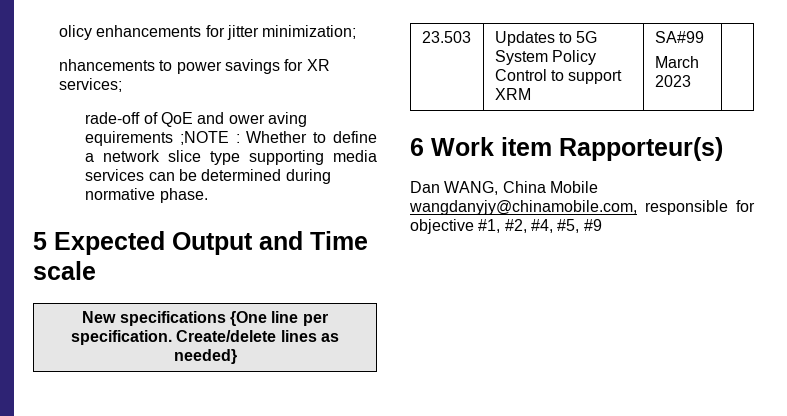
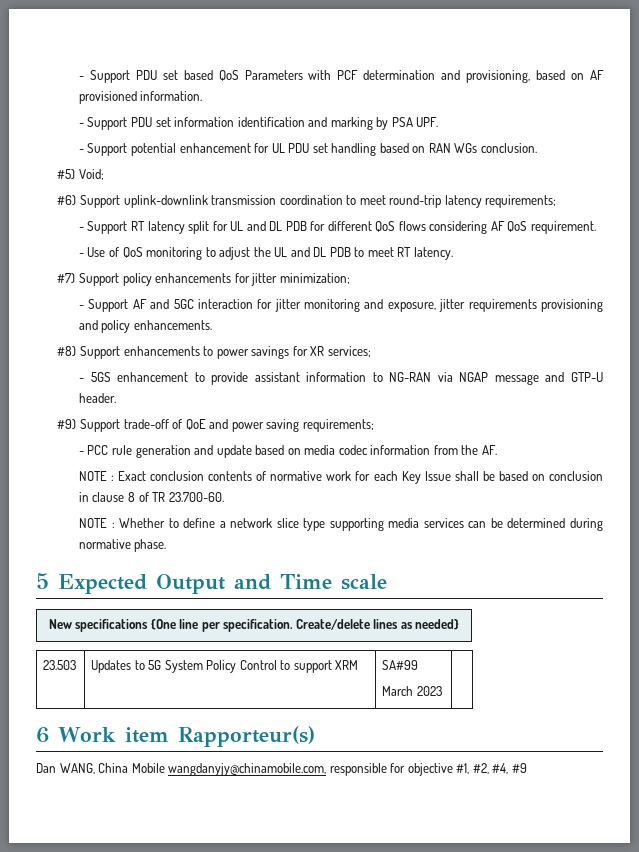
[59,25,357,40] [59,59,156,71] olicy enhancements for jitter minimization; // nhancements -> [78,70,604,83] [78,91,203,104] [78,117,439,130] [78,143,537,156] [57,169,104,180] [57,195,557,208] [78,221,596,234] [78,247,453,260] [57,273,350,286] [78,299,603,312] [78,320,212,333] [57,346,200,359] - Support PDU set based QoS Parameters with PCF determination and provisioning, based on AF provisioned information. // - Support PDU set information identification and marking by PSA UPF. // - Support potential enhancement for UL PDU set handling based on RAN WGs conclusion. // #5) Void; // #6) Support uplink-downlink transmission coordination to meet round-trip latency requirements; // - Support RT latency split for UL and DL PDB for different QoS flows considering AF QoS requirement. // - Use of QoS monitoring to adjust the UL and DL PDB to meet RT latency. // #7) Support policy enhancements for jitter minimization; // - Support AF and 5GC interaction for jitter monitoring and exposure, jitter requirements provisioning and policy enhancements. // #8) Support enhancements
[85,112,307,127] [85,131,229,146] rade-off of QoE and ower aving equirements ;NOTE -> [78,372,603,385] [78,393,116,403] [57,419,374,432] [78,445,497,458] [78,471,603,484] [78,492,224,502] [78,518,107,528] - 5GS enhancement to provide assistant information to NG-RAN via NGAP message and GTP-U header. // #9) Support trade-off of QoE and power saving requirements; // - PCC rule generation and update based on media codec information from the AF. // NOTE : Exact conclusion contents of normative work for each Key Issue shall be based on conclusion in clause 8 of TR 23.700-60. // NOTE
[557,219,580,233] #5, -> (509, 768) none

